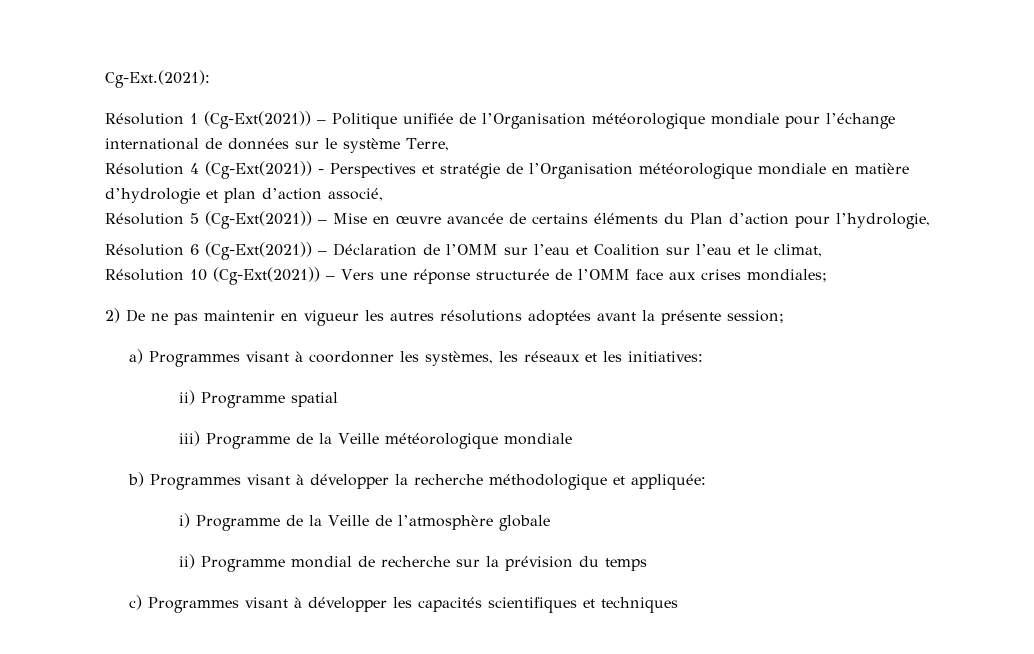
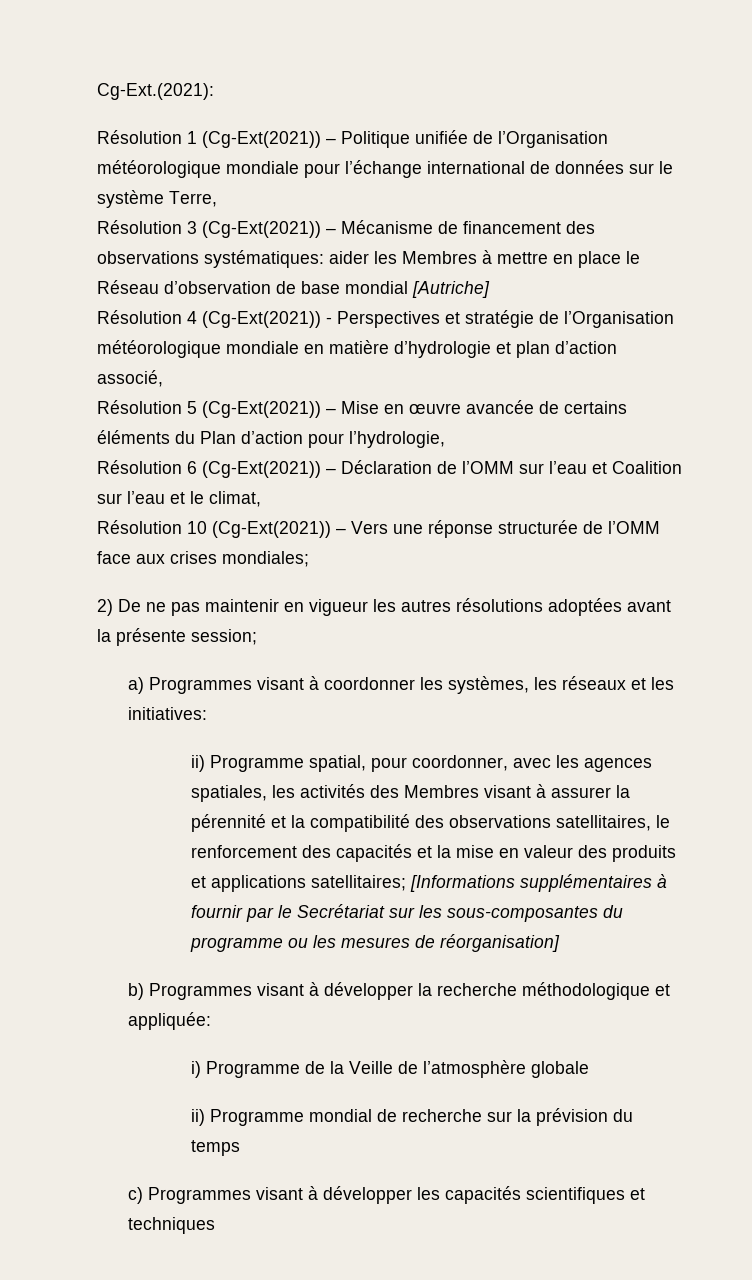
(449, 144) none -> [96,220,595,238] [96,250,640,268] [96,280,490,298] // Résolution 3 (Cg-Ext(2021)) – Mécanisme de financement des observations systématiques: aider les Membres à mettre en place le Réseau d’observation de base mondial [Autriche]
[290,392,338,407] [178,431,572,449] spatial // iii) Programme de la Veille météorologique mondiale -> [309,755,653,772] [191,784,631,802] [191,814,671,832] [191,844,677,862] [191,874,668,892] [191,904,624,922] [190,934,561,952] spatial, pour coordonner, avec les agences spatiales, les activités des Membres visant à assurer la pérennité et la compatibilité des observations satellitaires, le renforcement des capacités et la mise en valeur des produits et applications satellitaires; [Informations supplémentaires à fournir par le Secrétariat sur les sous-composantes du programme ou les mesures de réorganisation]

